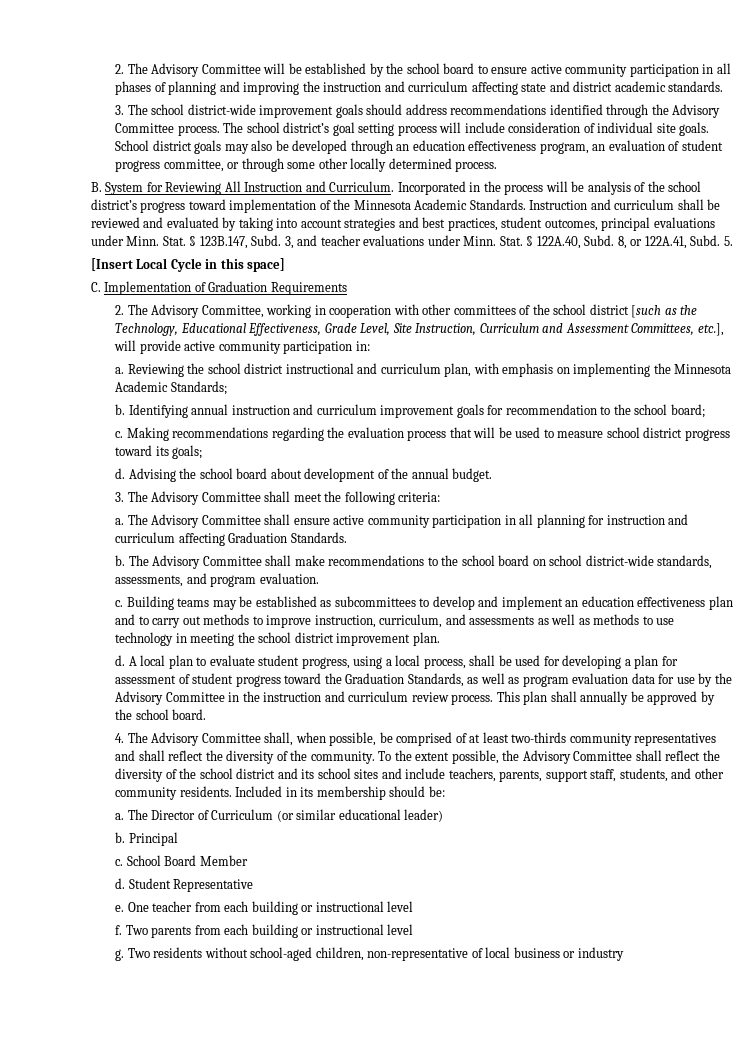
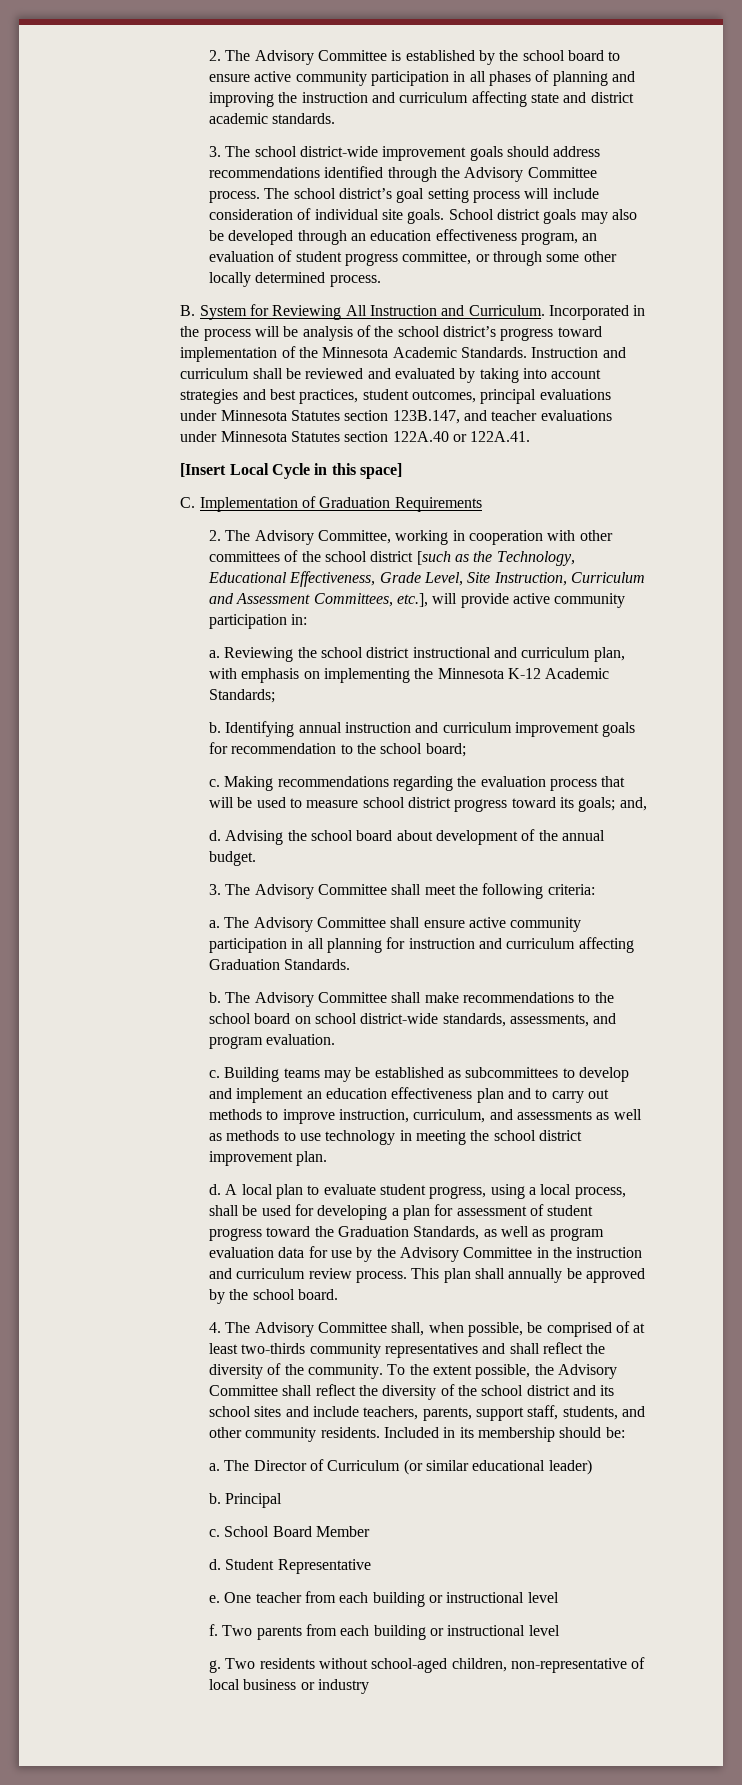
[263,63,302,74] will be -> [391,50,402,61] is
[126,235,733,249] Minn. Stat. § 123B.147, Subd. 3, and teacher evaluations under Minn. Stat. § 122A.40, Subd. 8, or 122A.41, Subd. 5. -> [220,410,612,424] [180,431,531,442] Minnesota Statutes section 123B.147, and teacher evaluations under Minnesota Statutes section 122A.40 or 122A.41.
(732, 369) none -> [507,668,541,679] K-12
(203, 452) none -> [619,797,647,811] and,

